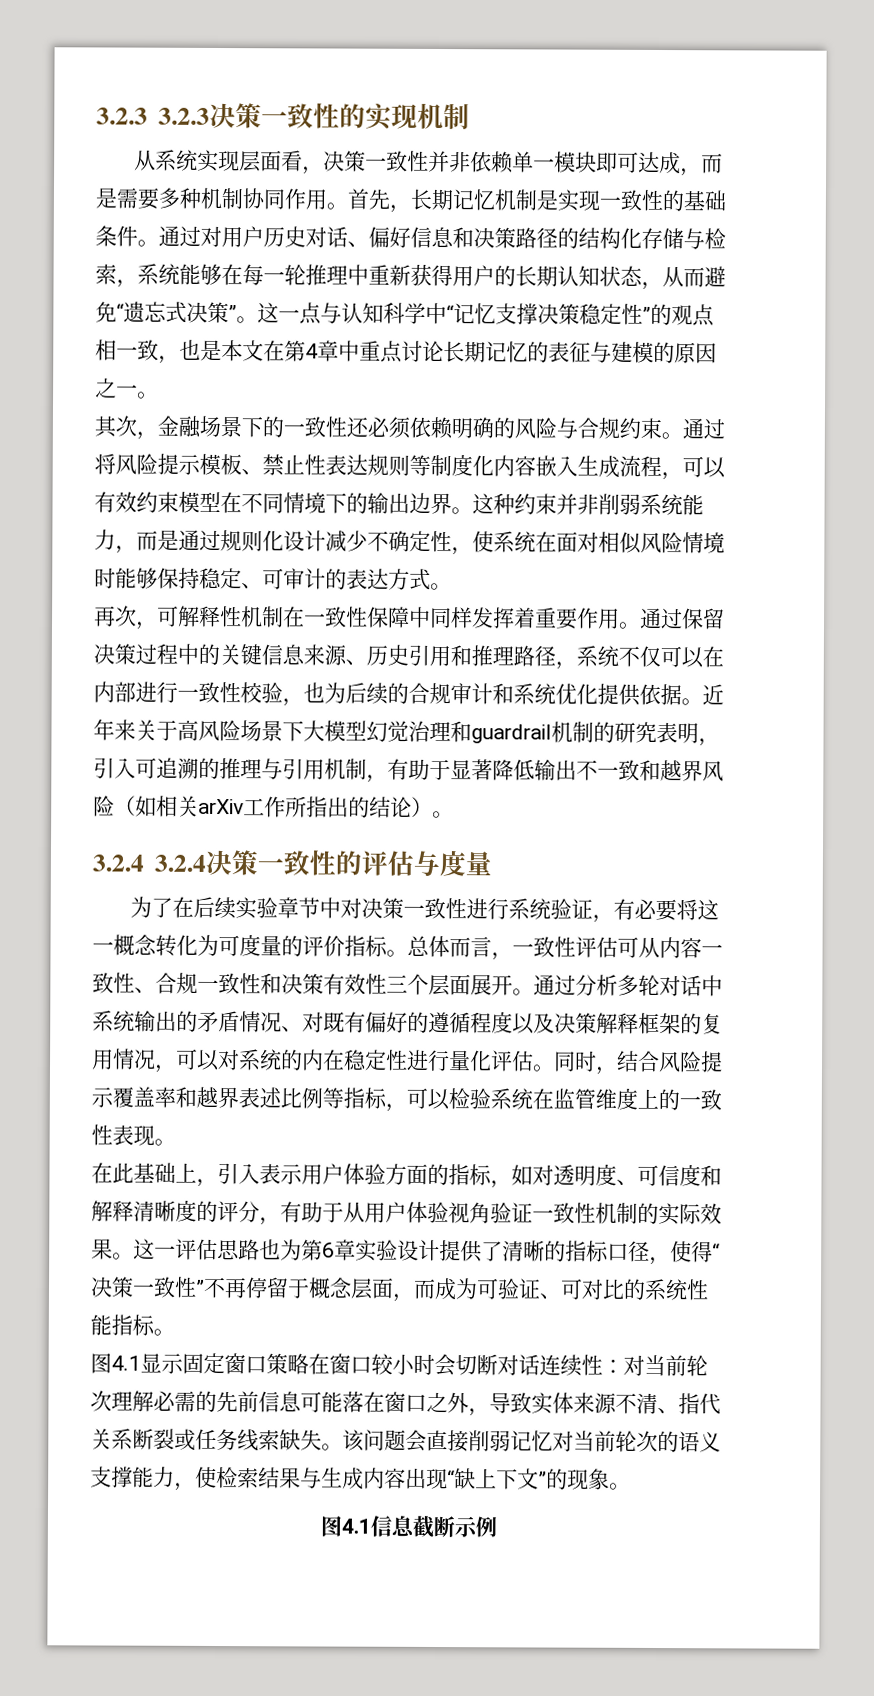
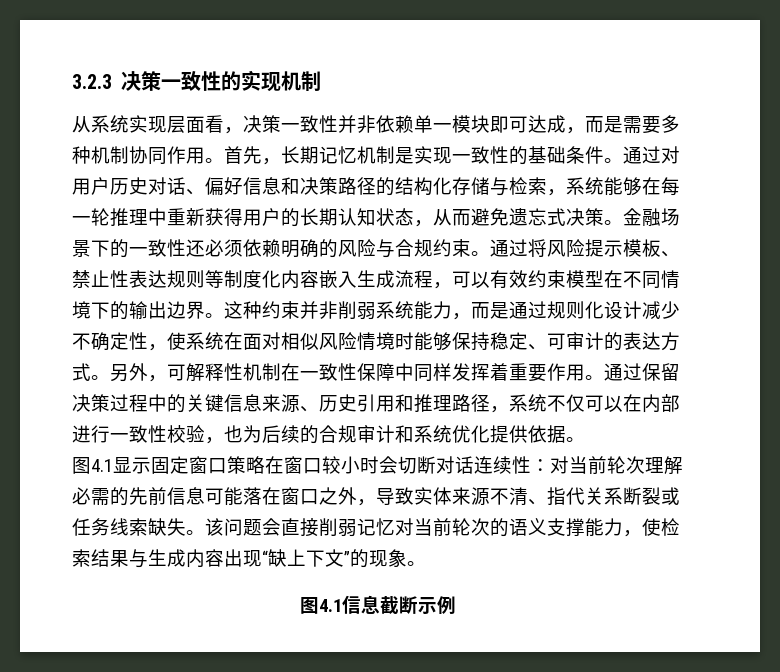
[96,107,210,125] 3.2.3 3.2.3 -> [72,74,112,89] 3.2.3
[116,303,124,320] “ -> (509, 217) none
[228,302,715,327] [95,339,717,364] [95,377,159,399] [94,415,158,440] ”。这一点与认知科学中“记忆支撑决策稳定性”的观点相一致，也是本文在第4章中重点讨论长期记忆的表征与建模的原因之一。 // 其次， -> [604,220,623,225] 。
[94,605,137,627] // 再次 -> [110,363,148,382] 另外
[702,684,724,706] [93,719,720,747] [93,757,724,783] [93,795,454,819] [92,849,492,877] [129,896,719,923] [92,934,723,961] [92,972,723,997] [92,1010,723,1035] [91,1048,723,1075] [91,1086,722,1112] [91,1124,176,1146] [91,1162,722,1189] [91,1199,722,1226] [91,1238,720,1266] [90,1276,709,1302] [90,1314,175,1336] 近年来关于高风险场景下大模型幻觉治理和guardrail机制的研究表明，引入可追溯的推理与引用机制，有助于显著降低输出不一致和越界风险（如相关arXiv工作所指出的结论）。 // 3.2.4 3.2.4决策一致性的评估与度量 // 为了在后续实验章节中对决策一致性进行系统验证，有必要将这一概念转化为可度量的评价指标。总体而言，一致性评估可从内容一致性、合规一致性和决策有效性三个层面展开。通过分析多轮对话中系统输出的矛盾情况、对既有偏好的遵循程度以及决策解释框架的复用情况，可以对系统的内在稳定性进行量化评估。同时，结合风险提示覆盖率和越界表述比例等指标，可以检验系统在监管维度上的一致性表现。 // 在此基础上，引入表示用户体验方面的指标，如对透明度、可信度和解释清晰度的评分，有助于从用户体验视角验证一致性机制的实际效果。这一评估思路也为第6章实验设计提供了清晰的指标口径，使得“决策一致性”不再停留于概念层面，而成为可验证、可对比的系统性能指标。 -> (585, 439) none

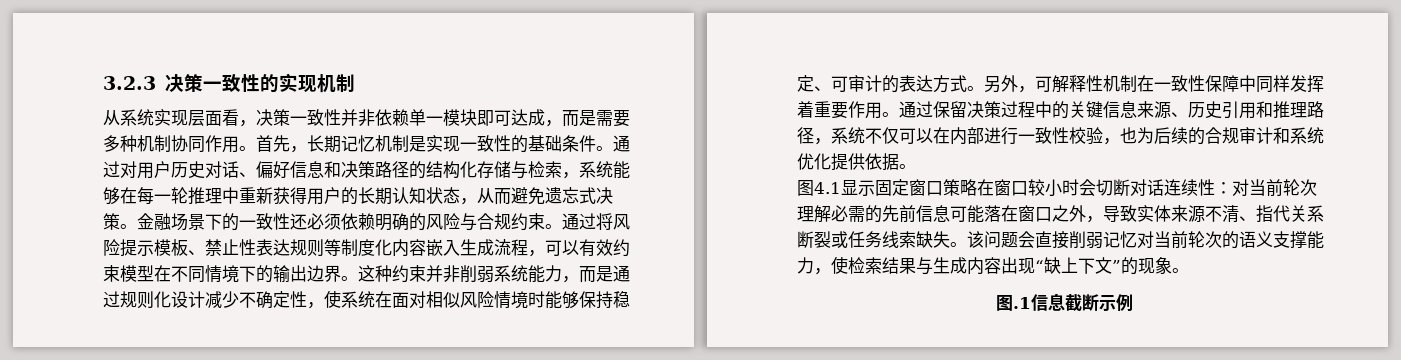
[318,599,342,612] 4.1 -> [1013,297,1031,309] .1

